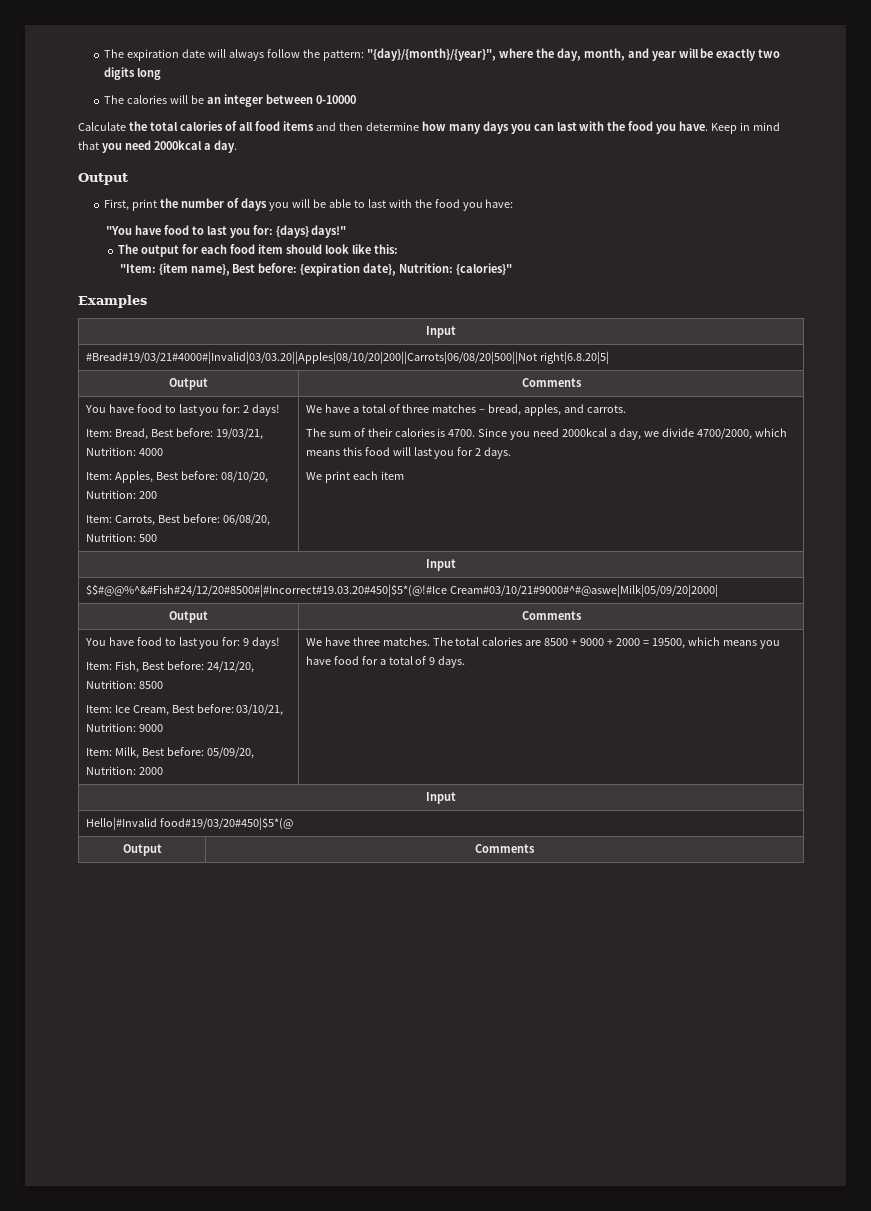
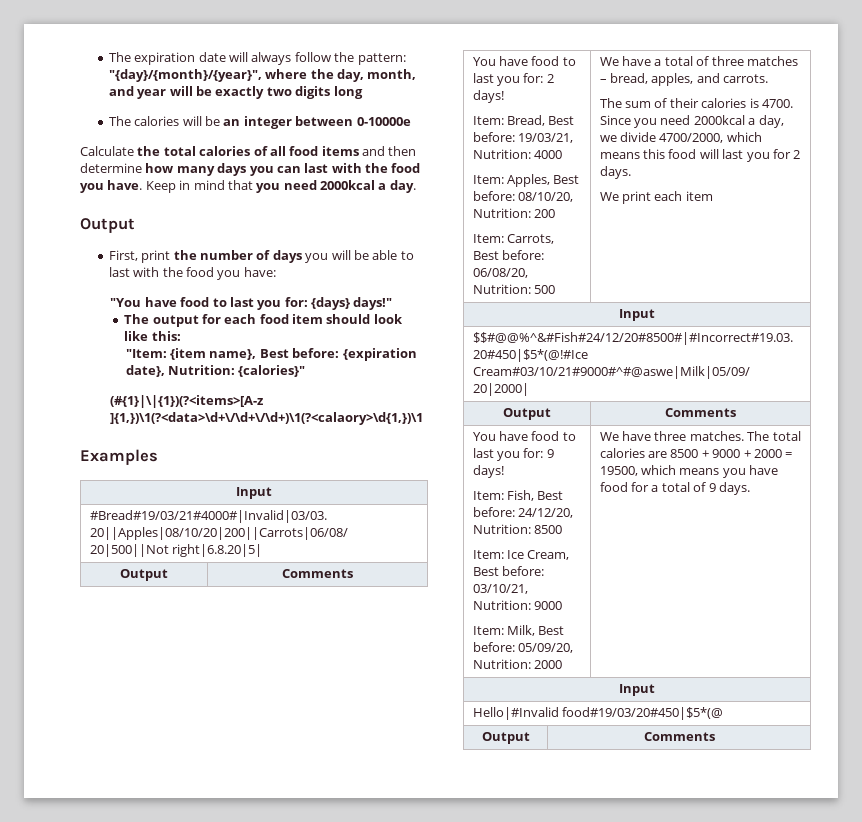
[315,95,356,104] 0-10000 -> [356,117,411,126] 0-10000e
(513, 269) none -> [110,395,264,408] [110,412,424,425] // (#{1}|\|{1})(?<items>[A-z ]{1,})\1(?<data>\d+\/\d+\/\d+)\1(?<calaory>\d{1,})\1

